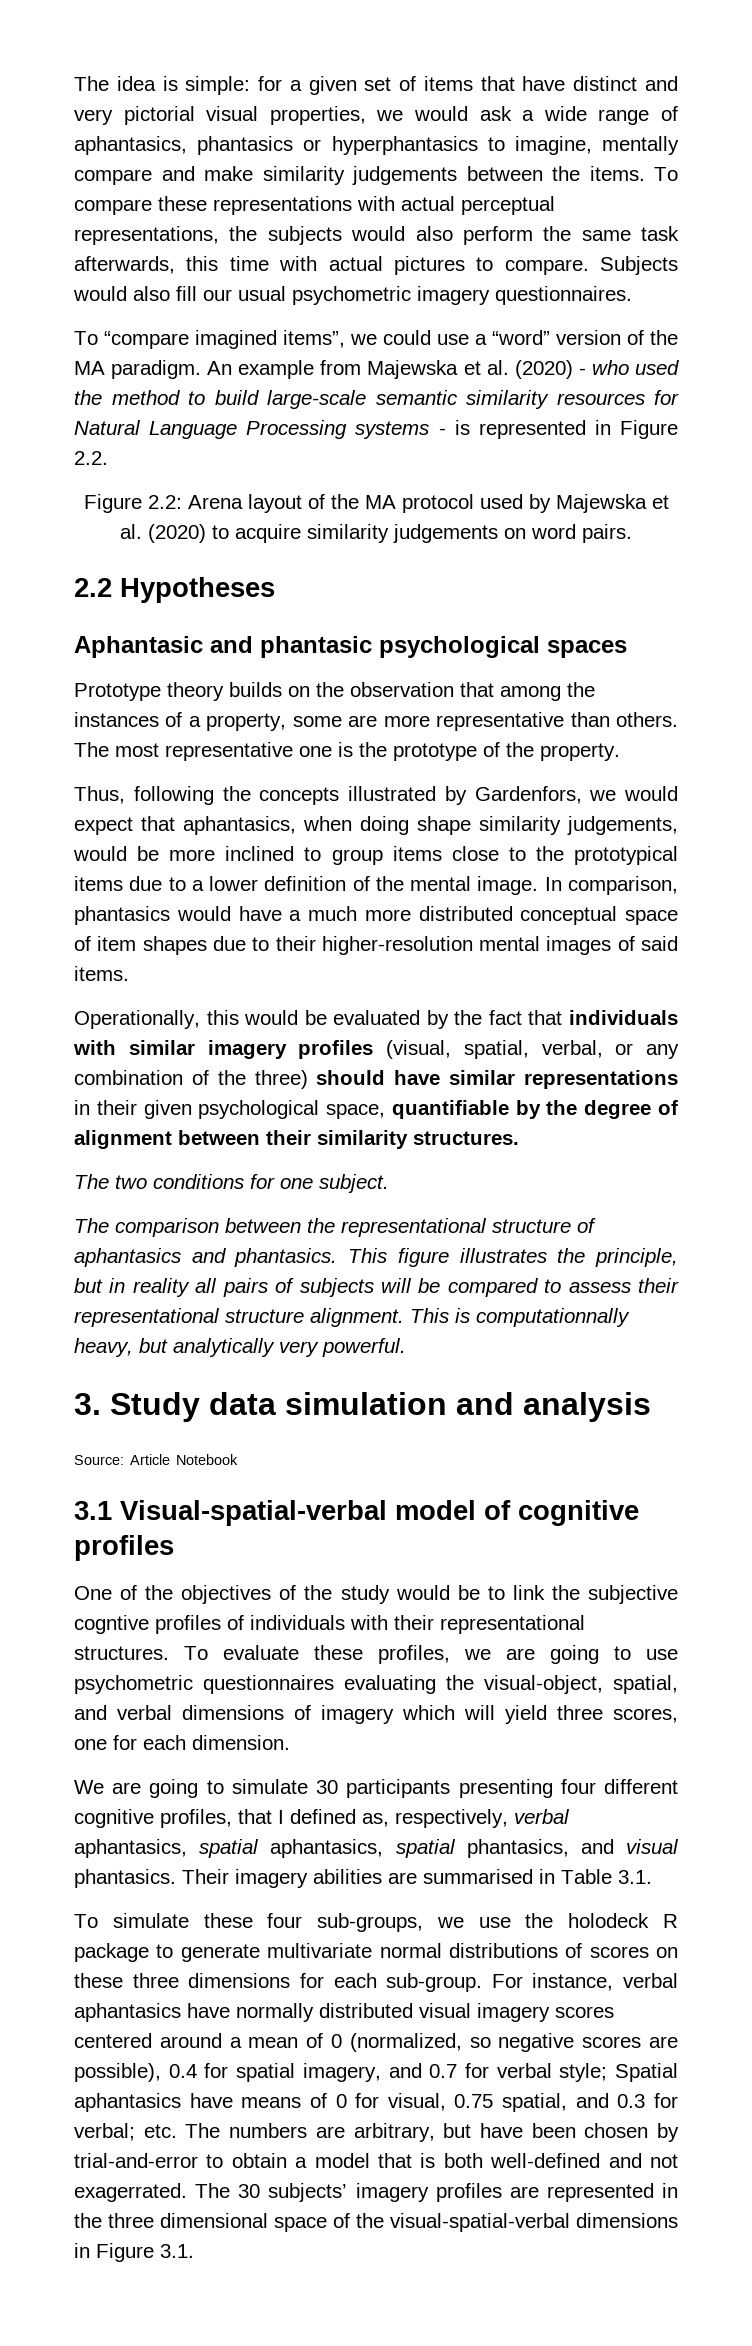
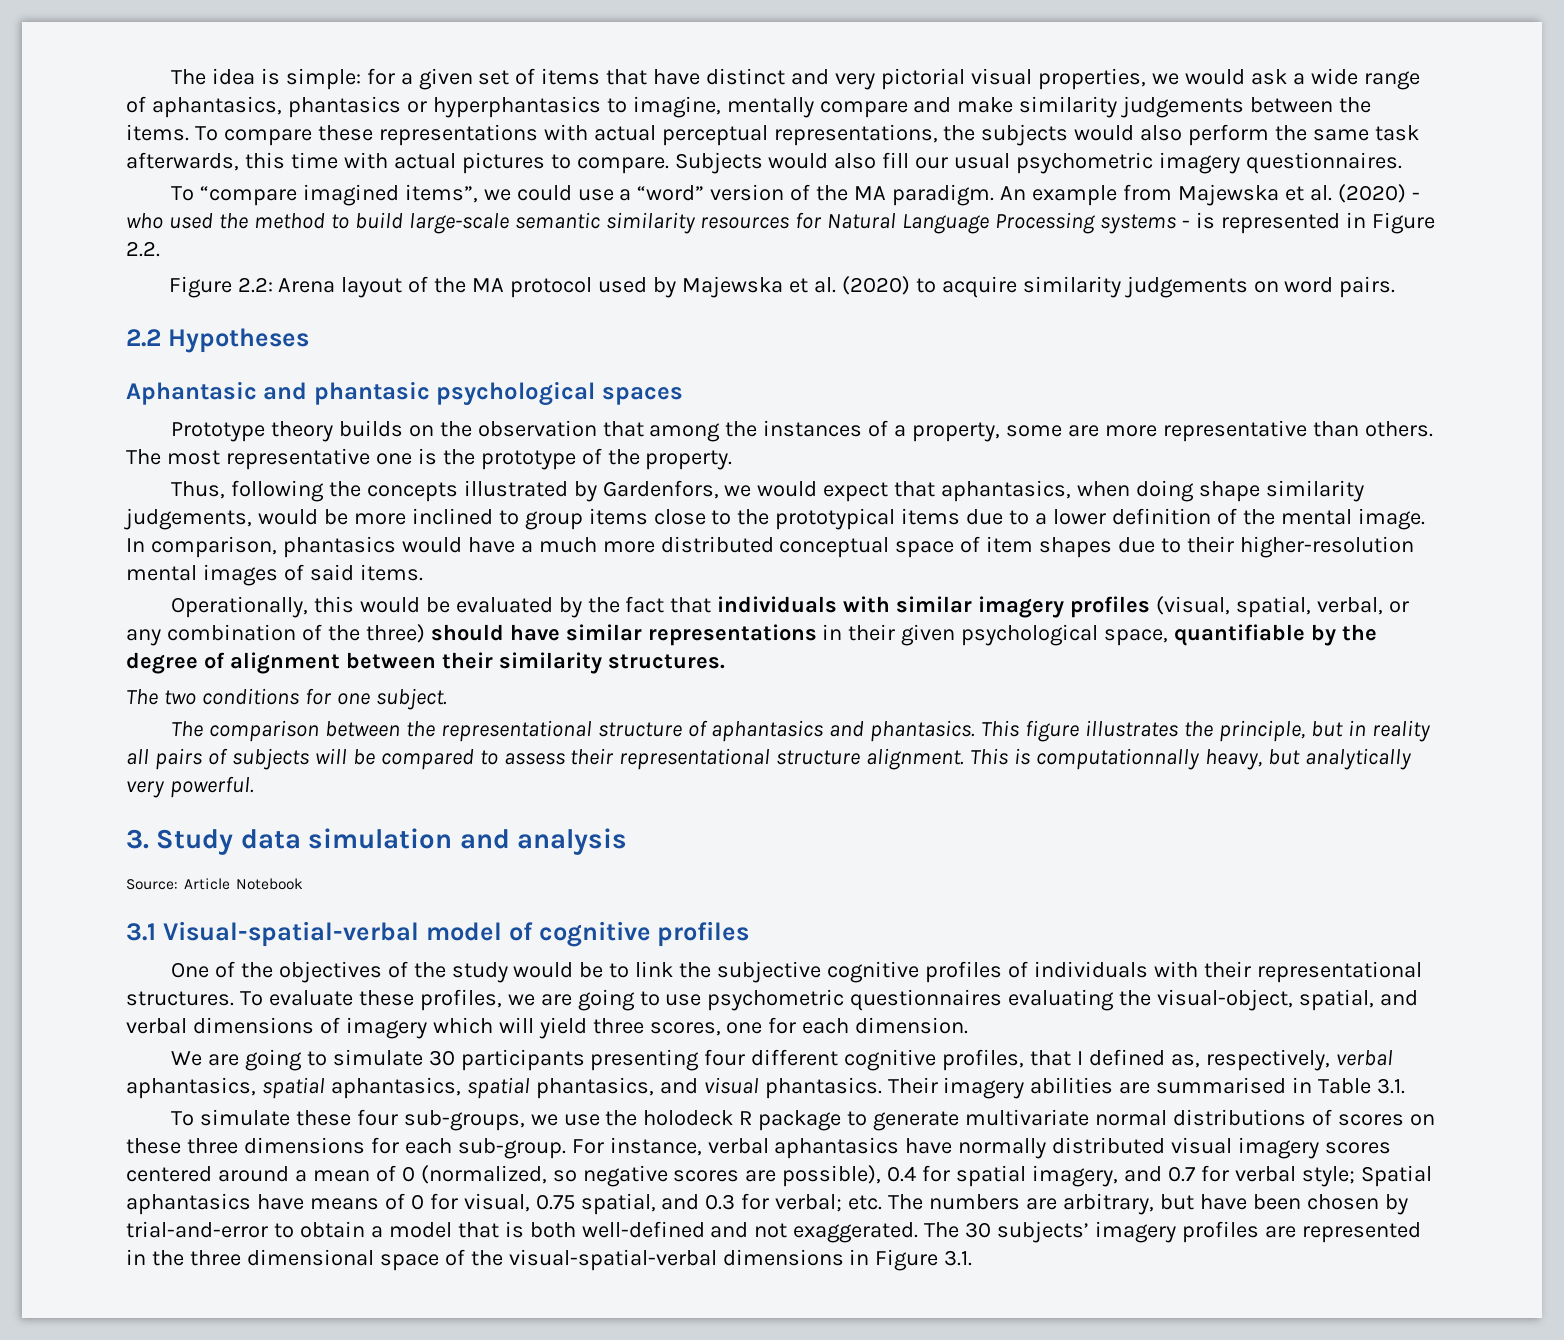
[74,1615,149,1634] cogntive -> [827,961,920,983] cognitive
[74,2183,187,2202] exagerrated. -> [793,1222,919,1243] exaggerated.

